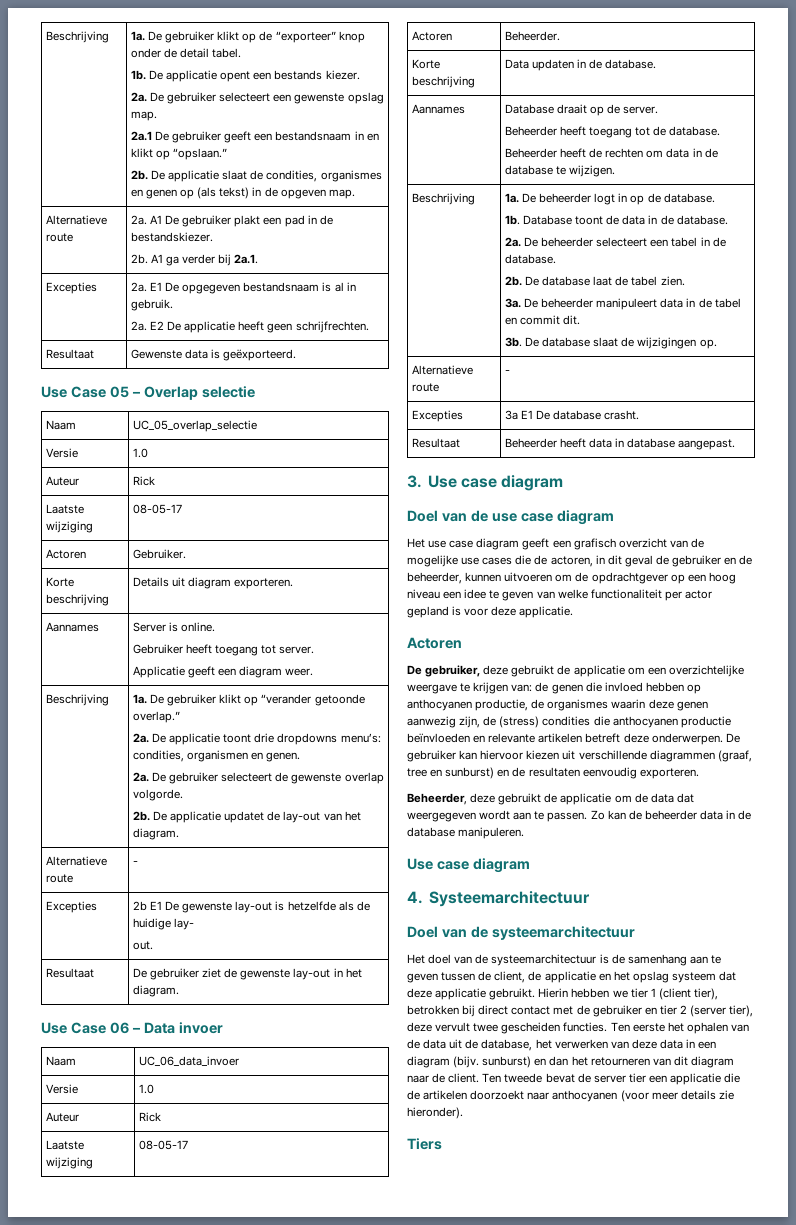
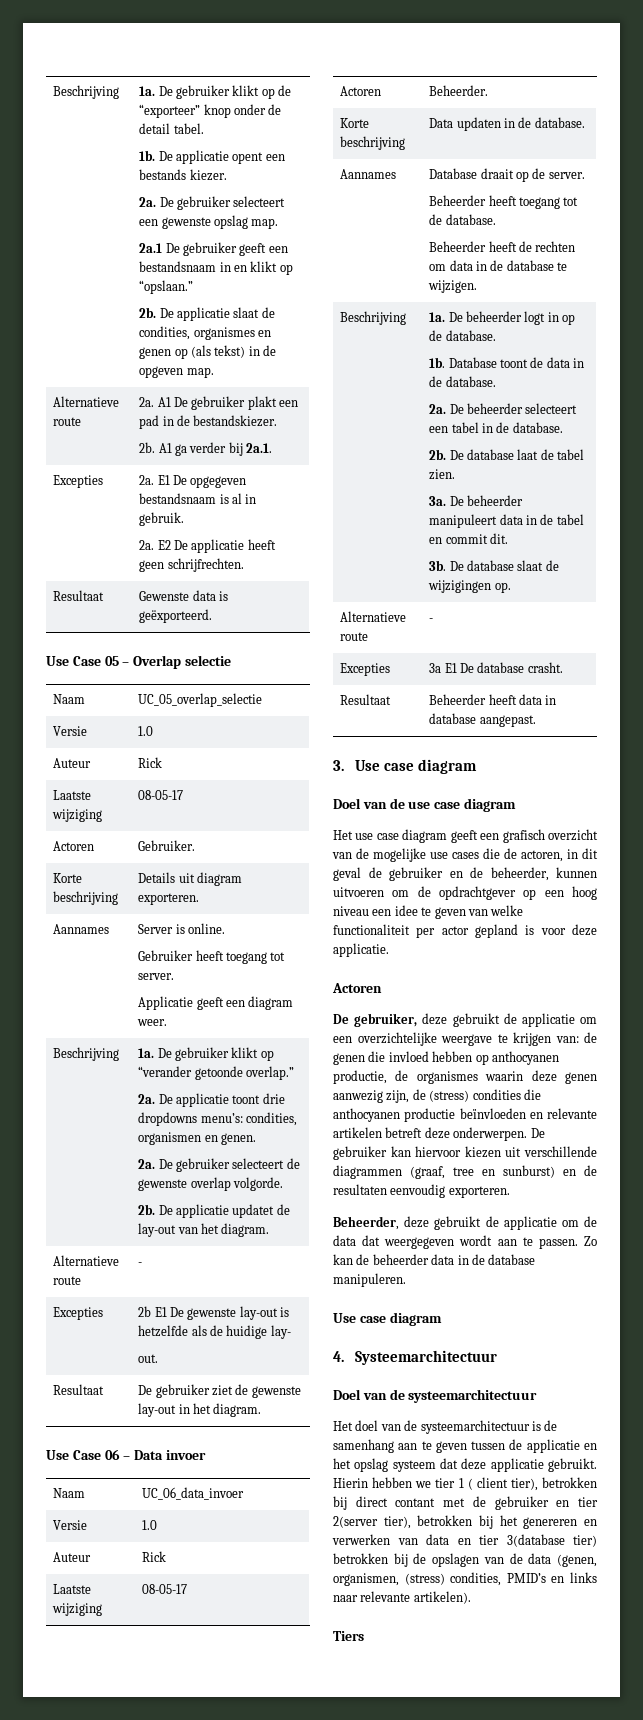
[494,971,542,983] client, de -> (523, 1444) none
[658,988,691,1000] (client -> [467,1477,508,1490] ( client
[511,1006,551,1015] contact -> [395,1498,436,1507] contant
[679,1005,754,1017] [407,1022,749,1034] [407,1039,717,1051] [407,1056,734,1068] [407,1073,741,1085] [407,1090,734,1102] [407,1107,463,1119] 2 (server tier), deze vervult twee gescheiden functies. Ten eerste het ophalen van de data uit de database, het verwerken van deze data in een diagram (bijv. sunburst) en dan het retourneren van dit diagram naar de client. Ten tweede bevat de server tier een applicatie die de artikelen doorzoekt naar anthocyanen (voor meer details zie hieronder). -> [333,1515,597,1529] [332,1534,597,1547] [333,1553,597,1567] [333,1572,597,1586] [333,1591,471,1604] 2(server tier), betrokken bij het genereren en verwerken van data en tier 3(database tier) betrokken bij de opslagen van de data (genen, organismen, (stress) condities, PMID’s en links naar relevante artikelen).

